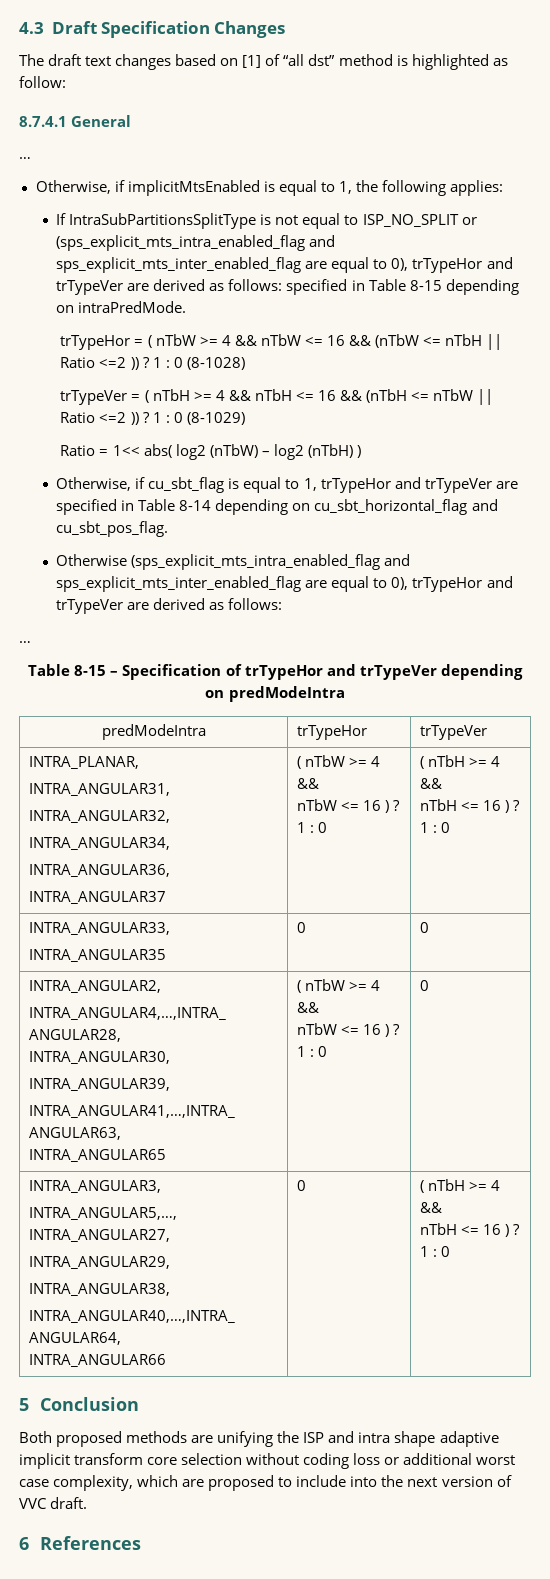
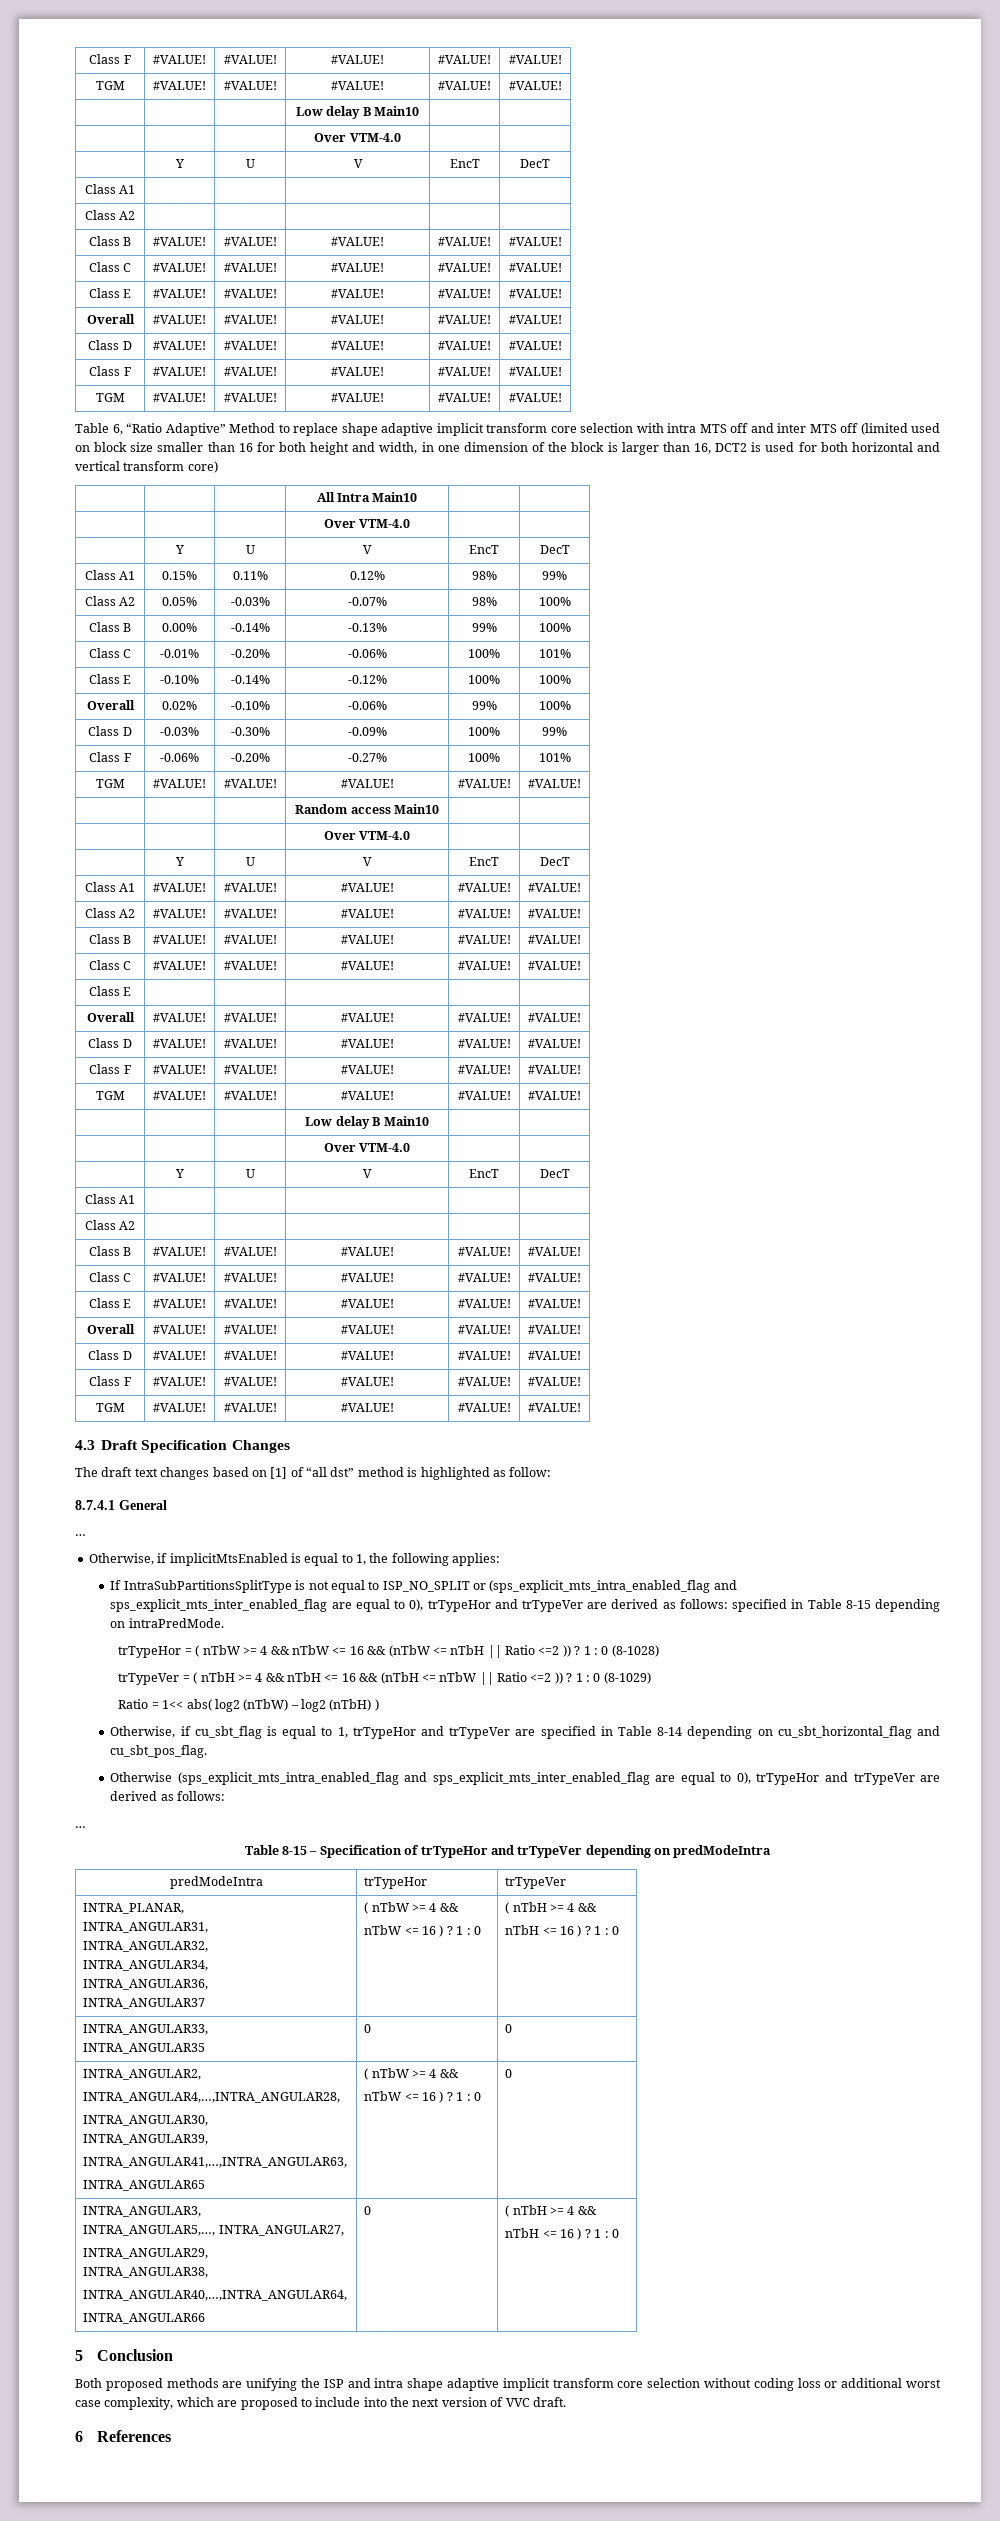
(19, 28) none -> [89,54,131,64] [153,55,206,64] [223,55,277,64] [331,55,384,64] [438,55,491,64] [508,55,562,64] [95,81,125,90] [153,81,206,90] [223,81,277,90] [331,81,384,90] [438,81,491,90] [508,81,562,90] [295,106,420,119] [314,133,401,142] [174,159,184,168] [245,159,255,168] [353,159,363,168] [449,159,480,168] [520,159,550,168] [84,184,136,194] [84,210,136,220] [88,236,132,246] [153,237,206,246] [223,237,277,246] [331,237,384,246] [438,237,491,246] [508,237,562,246] [88,262,132,272] [153,263,206,272] [223,263,277,272] [331,263,384,272] [438,263,491,272] [508,263,562,272] [88,288,132,298] [153,289,206,298] [223,289,277,298] [331,289,384,298] [438,289,491,298] [508,289,562,298] [86,314,135,324] [153,315,206,324] [223,315,277,324] [331,315,384,324] [438,315,491,324] [508,315,562,324] [88,340,132,350] [153,341,206,350] [223,341,277,350] [331,341,384,350] [438,341,491,350] [508,341,562,350] [89,366,131,376] [153,367,206,376] [223,367,277,376] [331,367,384,376] [438,367,491,376] [508,367,562,376] [95,393,125,402] [153,393,206,402] [223,393,277,402] [331,393,384,402] [438,393,491,402] [508,393,562,402] [75,423,940,436] [75,442,941,455] [75,461,218,473] [316,492,418,502] [323,519,411,528] [174,545,184,554] [245,545,255,554] [363,545,372,554] [469,545,499,554] [539,545,570,554] [84,570,136,580] [162,571,197,580] [232,571,268,580] [349,571,385,580] [471,571,497,580] [542,571,567,580] [84,596,136,606] [162,597,197,606] [230,597,270,606] [347,597,387,606] [471,597,497,606] [538,597,571,606] [88,622,132,632] [162,623,197,632] [230,623,270,632] [347,623,387,632] [471,623,497,632] [538,623,571,632] [88,648,132,658] [160,649,199,658] [230,649,270,658] [347,649,387,658] [468,649,500,658] [538,649,571,658] [88,674,132,684] [160,675,199,684] [230,675,270,684] [347,675,387,684] [468,675,500,684] [538,675,571,684] [86,700,135,710] [162,701,197,710] [230,701,270,710] [347,701,387,710] [471,701,497,710] [538,701,571,710] [88,726,132,736] [160,727,199,736] [230,727,270,736] [347,727,387,736] [468,727,500,736] [542,727,567,736] [89,752,131,762] [160,753,199,762] [230,753,270,762] [347,753,387,762] [468,753,500,762] [538,753,571,762] [95,779,125,788] [153,779,206,788] [223,779,277,788] [340,779,394,788] [457,779,511,788] [528,779,581,788] [295,804,439,814] [323,831,411,840] [174,857,184,866] [245,857,255,866] [363,857,372,866] [469,857,499,866] [539,857,570,866] [84,882,136,892] [153,883,206,892] [223,883,277,892] [340,883,394,892] [457,883,511,892] [528,883,581,892] [84,908,136,918] [153,909,206,918] [223,909,277,918] [340,909,394,918] [457,909,511,918] [528,909,581,918] [88,934,132,944] [153,935,206,944] [223,935,277,944] [340,935,394,944] [457,935,511,944] [528,935,581,944] [88,960,132,970] [153,961,206,970] [223,961,277,970] [340,961,394,970] [457,961,511,970] [528,961,581,970] [88,986,132,996] [86,1012,135,1022] [153,1013,206,1022] [223,1013,277,1022] [340,1013,394,1022] [457,1013,511,1022] [528,1013,581,1022] [88,1038,132,1048] [153,1039,206,1048] [223,1039,277,1048] [340,1039,394,1048] [457,1039,511,1048] [528,1039,581,1048] [89,1064,131,1074] [153,1065,206,1074] [223,1065,277,1074] [340,1065,394,1074] [457,1065,511,1074] [528,1065,581,1074] [95,1091,125,1100] [153,1091,206,1100] [223,1091,277,1100] [340,1091,394,1100] [457,1091,511,1100] [528,1091,581,1100] [305,1116,429,1129] [323,1143,411,1152] [174,1169,184,1178] [245,1169,255,1178] [363,1169,372,1178] [469,1169,499,1178] [539,1169,570,1178] [84,1194,136,1204] [84,1220,136,1230] [88,1246,132,1256] [153,1247,206,1256] [223,1247,277,1256] [340,1247,394,1256] [457,1247,511,1256] [528,1247,581,1256] [88,1272,132,1282] [153,1273,206,1282] [223,1273,277,1282] [340,1273,394,1282] [457,1273,511,1282] [528,1273,581,1282] [88,1298,132,1308] [153,1299,206,1308] [223,1299,277,1308] [340,1299,394,1308] [457,1299,511,1308] [528,1299,581,1308] [86,1324,135,1334] [153,1325,206,1334] [223,1325,277,1334] [340,1325,394,1334] [457,1325,511,1334] [528,1325,581,1334] [88,1350,132,1360] [153,1351,206,1360] [223,1351,277,1360] [340,1351,394,1360] [457,1351,511,1360] [528,1351,581,1360] [89,1376,131,1386] [153,1377,206,1386] [223,1377,277,1386] [340,1377,394,1386] [457,1377,511,1386] [528,1377,581,1386] [95,1403,125,1412] [153,1403,206,1412] [223,1403,277,1412] [340,1403,394,1412] [457,1403,511,1412] [528,1403,581,1412] Class F | #VALUE! | #VALUE! | #VALUE! | #VALUE! | #VALUE! // TGM | #VALUE! | #VALUE! | #VALUE! | #VALUE! | #VALUE! // | | | Low delay B Main10 | | // | | | Over VTM-4.0 | | // | Y | U | V | EncT | DecT // Class A1 | | | | | // Class A2 | | | | | // Class B | #VALUE! | #VALUE! | #VALUE! | #VALUE! | #VALUE! // Class C | #VALUE! | #VALUE! | #VALUE! | #VALUE! | #VALUE! // Class E | #VALUE! | #VALUE! | #VALUE! | #VALUE! | #VALUE! // Overall | #VALUE! | #VALUE! | #VALUE! | #VALUE! | #VALUE! // Class D | #VALUE! | #VALUE! | #VALUE! | #VALUE! | #VALUE! // Class F | #VALUE! | #VALUE! | #VALUE! | #VALUE! | #VALUE! // TGM | #VALUE! | #VALUE! | #VALUE! | #VALUE! | #VALUE! // Table 6, “Ratio Adaptive” Method to replace shape adaptive implicit transform core selection with intra MTS off and inter MTS off (limited used on block size smaller than 16 for both height and width, in one dimension of the block is larger than 16, DCT2 is used for both horizontal and vertical transform core) // | | | All Intra Main10 | | // | | | Over VTM-4.0 | | // | Y | U | V | EncT | DecT // Class A1 | 0.15% | 0.11% | 0.12% | 98% | 99% // Class A2 | 0.05% | -0.03% | -0.07% | 98% | 100% // Class B | 0.00% | -0.14% | -0.13% | 99% | 100% // Class C | -0.01% | -0.20% | -0.06% | 100% | 101% // Class E | -0.10% | -0.14% | -0.12% | 100% | 100% // Overall | 0.02% | -0.10% | -0.06% | 99% | 100% // Class D | -0.03% | -0.30% | -0.09% | 100% | 99% // Class F | -0.06% | -0.20% | -0.27% | 100% | 101% // TGM | #VALUE! | #VALUE! | #VALUE! | #VALUE! | #VALUE! // | | | Random access Main10 | | // | | | Over VTM-4.0 | | // | Y | U | V | EncT | DecT // Class A1 | #VALUE! | #VALUE! | #VALUE! | #VALUE! | #VALUE! // Class A2 | #VALUE! | #VALUE! | #VALUE! | #VALUE! | #VALUE! // Class B | #VALUE! | #VALUE! | #VALUE! | #VALUE! | #VALUE! // Class C | #VALUE! | #VALUE! | #VALUE! | #VALUE! | #VALUE! // Class E | | | | | // Overall | #VALUE! | #VALUE! | #VALUE! | #VALUE! | #VALUE! // Class D | #VALUE! | #VALUE! | #VALUE! | #VALUE! | #VALUE! // Class F | #VALUE! | #VALUE! | #VALUE! | #VALUE! | #VALUE! // TGM | #VALUE! | #VALUE! | #VALUE! | #VALUE! | #VALUE! // | | | Low delay B Main10 | | // | | | Over VTM-4.0 | | // | Y | U | V | EncT | DecT // Class A1 | | | | | // Class A2 | | | | | // Class B | #VALUE! | #VALUE! | #VALUE! | #VALUE! | #VALUE! // Class C | #VALUE! | #VALUE! | #VALUE! | #VALUE! | #VALUE! // Class E | #VALUE! | #VALUE! | #VALUE! | #VALUE! | #VALUE! // Overall | #VALUE! | #VALUE! | #VALUE! | #VALUE! | #VALUE! // Class D | #VALUE! | #VALUE! | #VALUE! | #VALUE! | #VALUE! // Class F | #VALUE! | #VALUE! | #VALUE! | #VALUE! | #VALUE! // TGM | #VALUE! | #VALUE! | #VALUE! | #VALUE! | #VALUE! //

